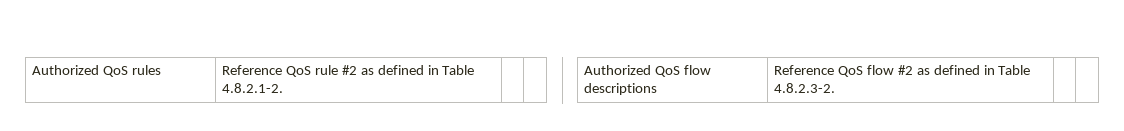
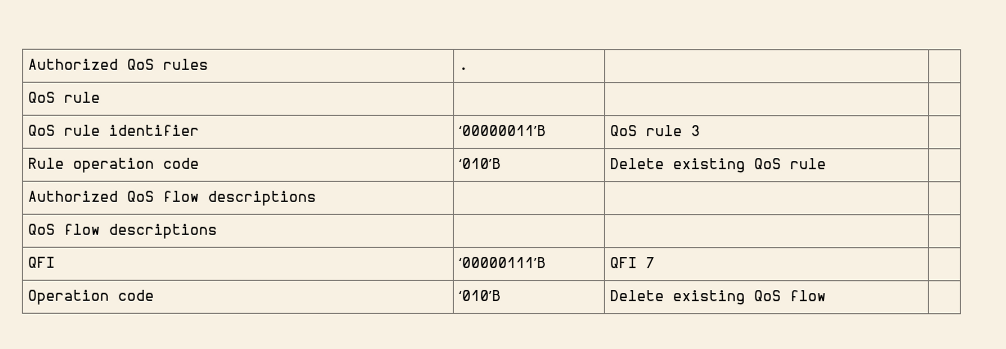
[222,65,475,77] [222,83,284,93] Reference QoS rule #2 as defined in Table 4.8.2.1-2. | -> [459,66,470,70] [28,91,102,103] [28,124,201,136] [459,124,548,137] [610,125,702,137] [28,157,201,173] [459,157,503,169] [610,158,828,174] . | | // QoS rule | | | // QoS rule identifier | ‘00000011’B | QoS rule 3 | // Rule operation code | ‘010’B | Delete existing QoS rule
[774,65,1031,77] [774,83,836,93] Reference QoS flow #2 as defined in Table 4.8.2.3-2. | -> [27,223,218,239] [27,256,56,268] [458,256,547,269] [609,257,656,269] [27,289,155,305] [458,289,502,301] [609,290,827,306] | | // QoS flow descriptions | | | // QFI | ‘00000111’B | QFI 7 | // Operation code | ‘010’B | Delete existing QoS flow

